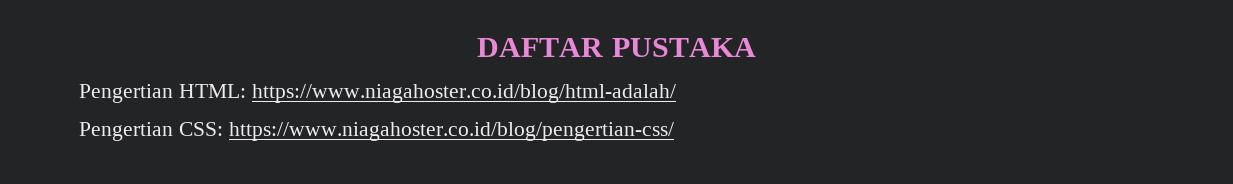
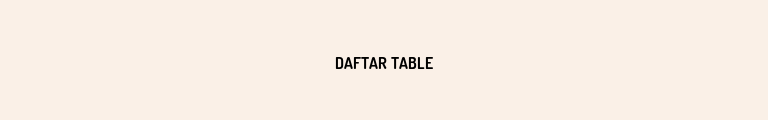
[611,38,756,57] [79,84,676,103] [79,122,674,141] PUSTAKA // Pengertian HTML: https://www.niagahoster.co.id/blog/html-adalah/ // Pengertian CSS: https://www.niagahoster.co.id/blog/pengertian-css/ -> [391,57,434,69] TABLE

